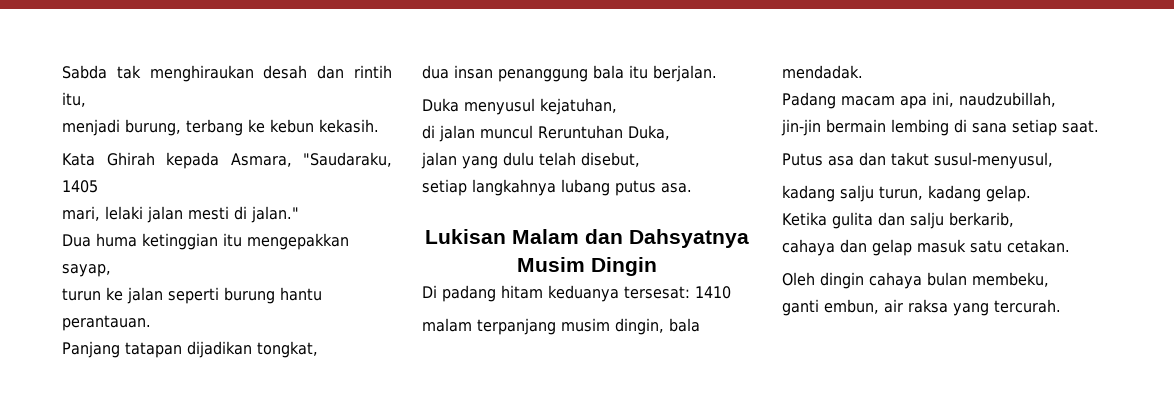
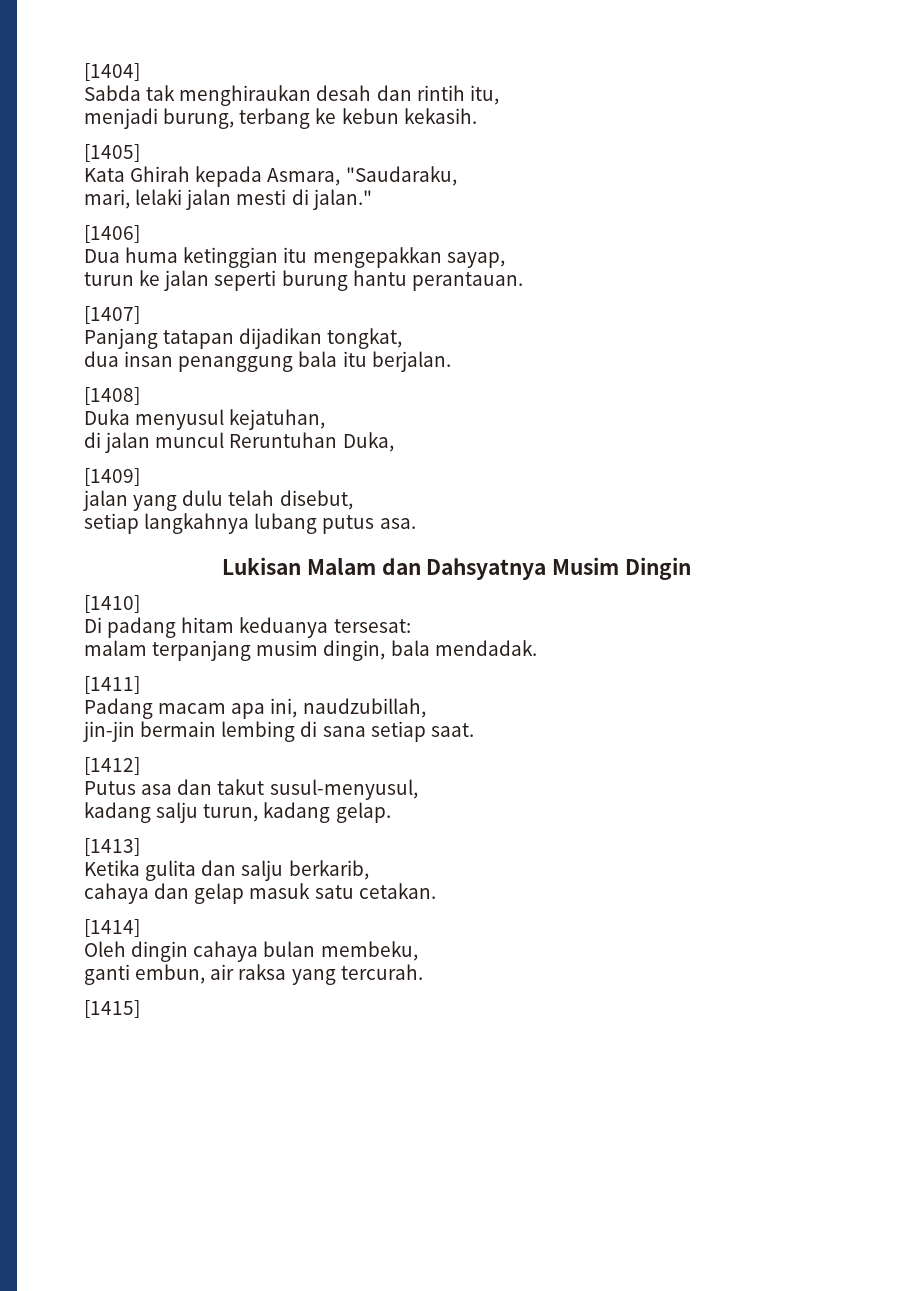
(62, 72) none -> [84,63,140,81] [1404] //
(379, 126) none -> [84,144,140,162] // [1405]
[62,180,98,193] 1405 -> (457, 176) none
(299, 214) none -> [84,225,140,243] // [1406]
(151, 323) none -> [84,306,140,324] // [1407]
(717, 73) none -> [84,387,140,405] // [1408]
(670, 132) none -> [84,468,140,486] // [1409]
(657, 266) none -> [84,595,140,613] // [1410]
[695,286,731,299] 1410 -> (411, 626) none
(863, 72) none -> [84,676,140,694] // [1411]
(1099, 126) none -> [84,757,140,775] // [1412]
(1031, 193) none -> [84,838,140,856] // [1413]
(1070, 246) none -> [84,919,140,937] // [1414]
(1061, 306) none -> [84,1000,140,1018] // [1415]

